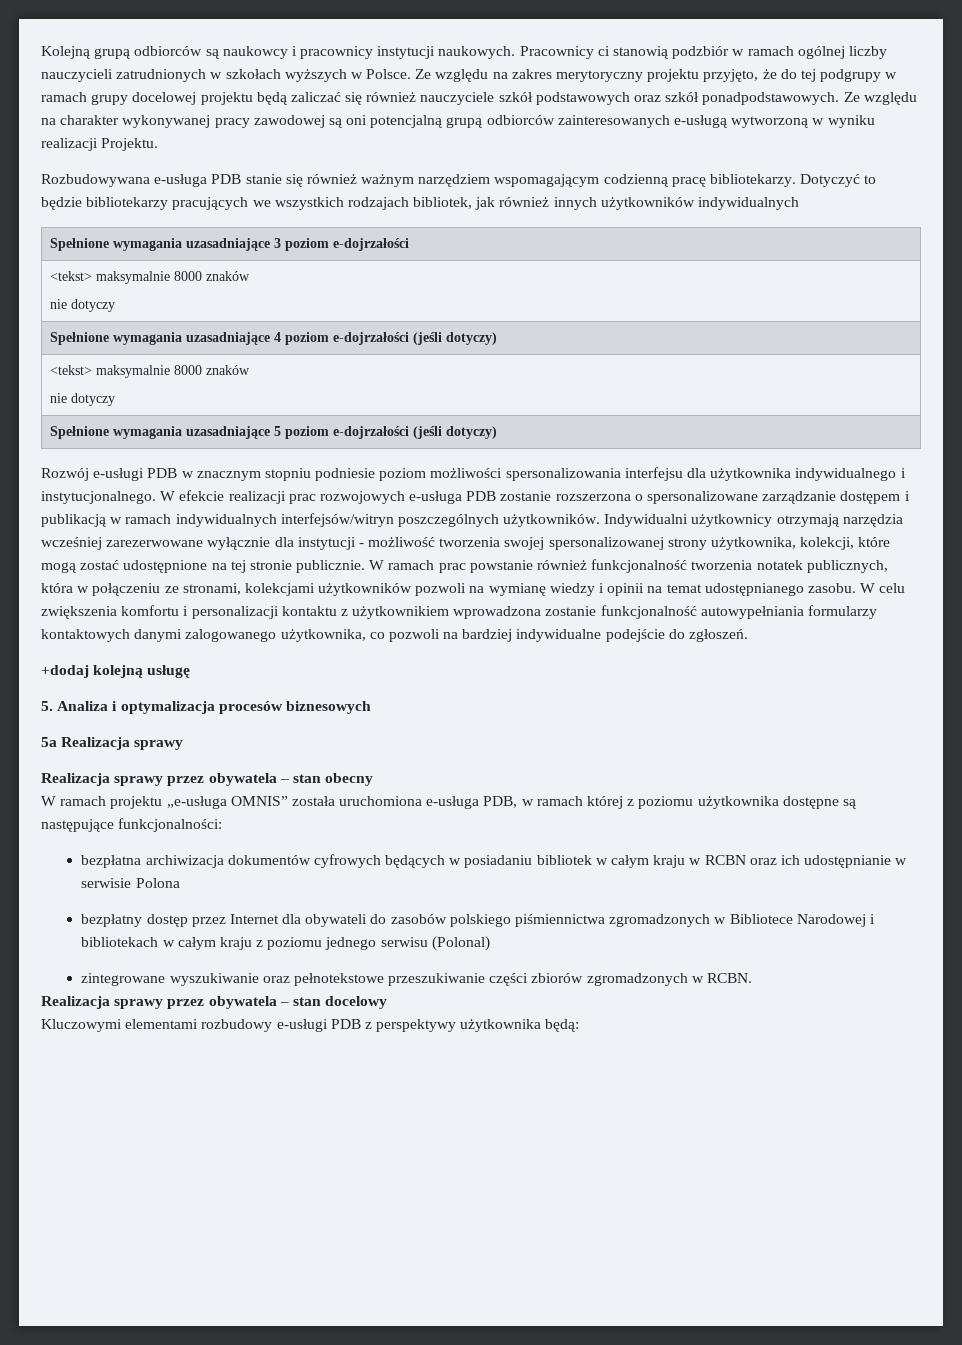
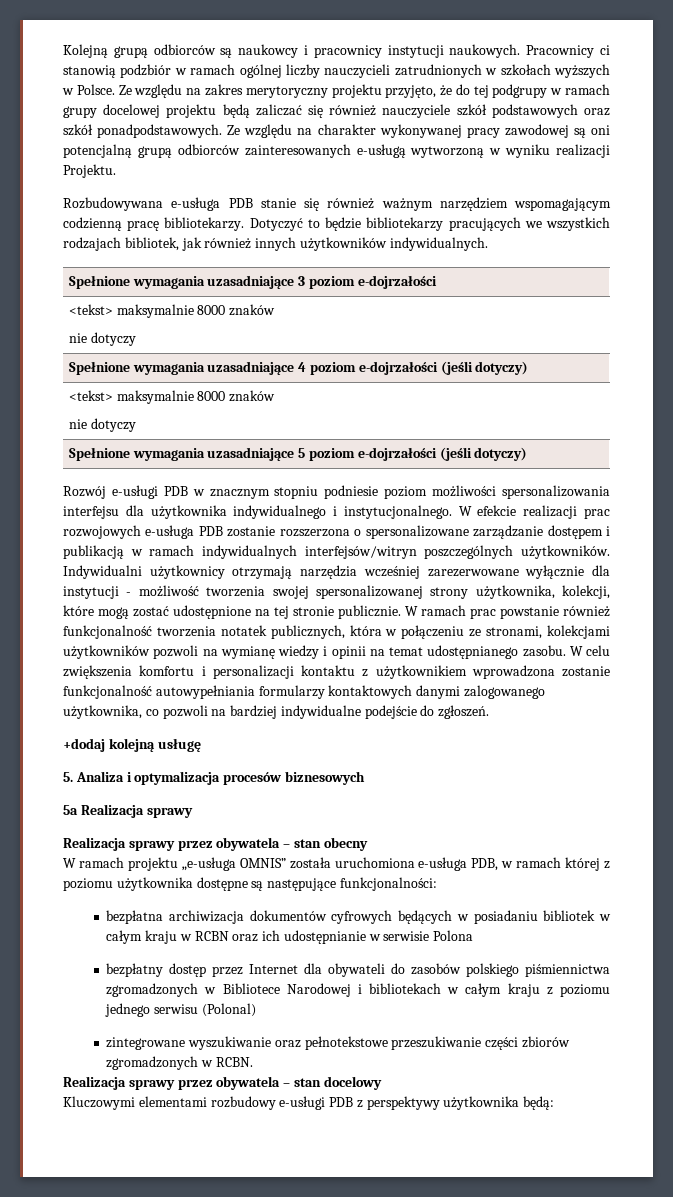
[698,197,800,210] indywidualnych -> [389,237,488,251] indywidualnych.

